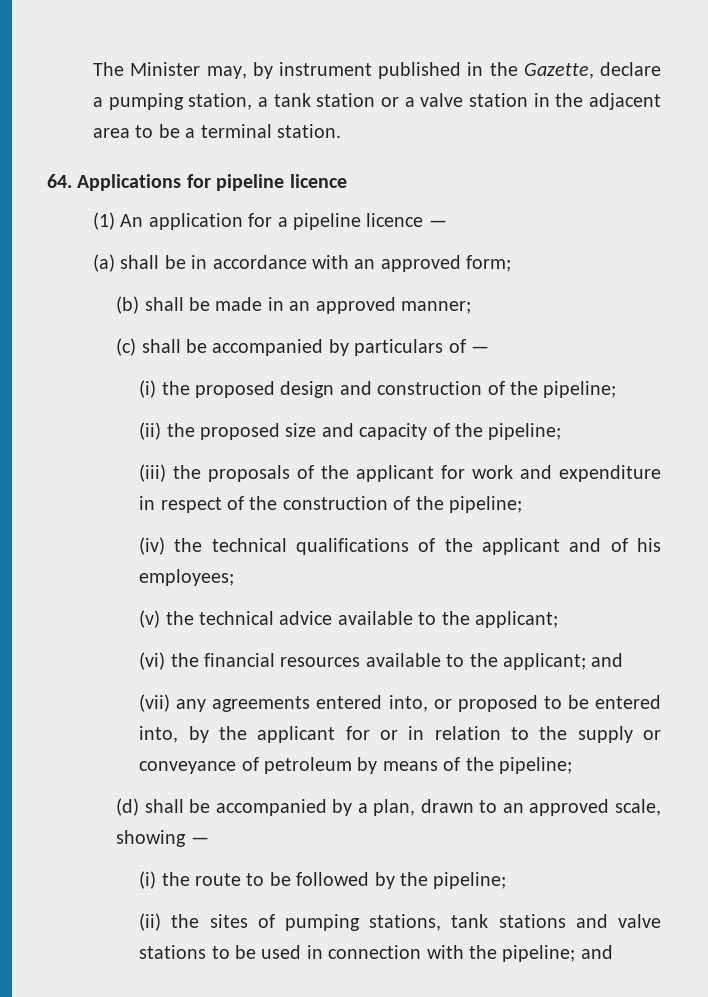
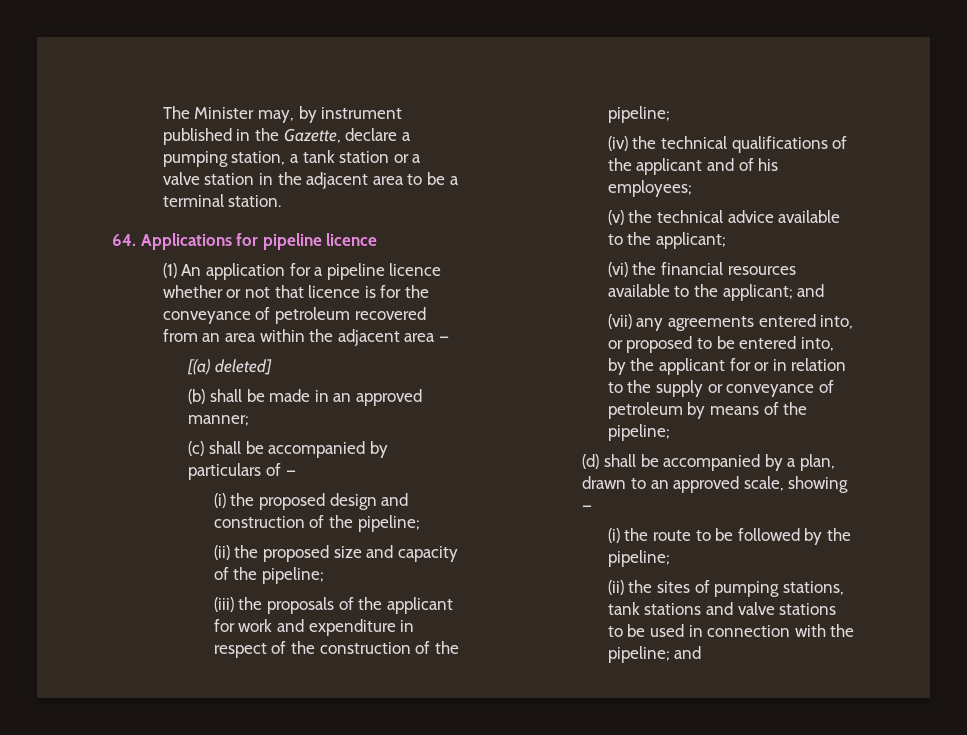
[428,220,447,227] [93,254,512,272] — // (a) shall be in accordance with an approved form; -> [162,285,430,298] [162,307,426,324] [162,329,450,346] [187,359,272,375] whether or not that licence is for the conveyance of petroleum recovered from an area within the adjacent area — // [(a) deleted]

